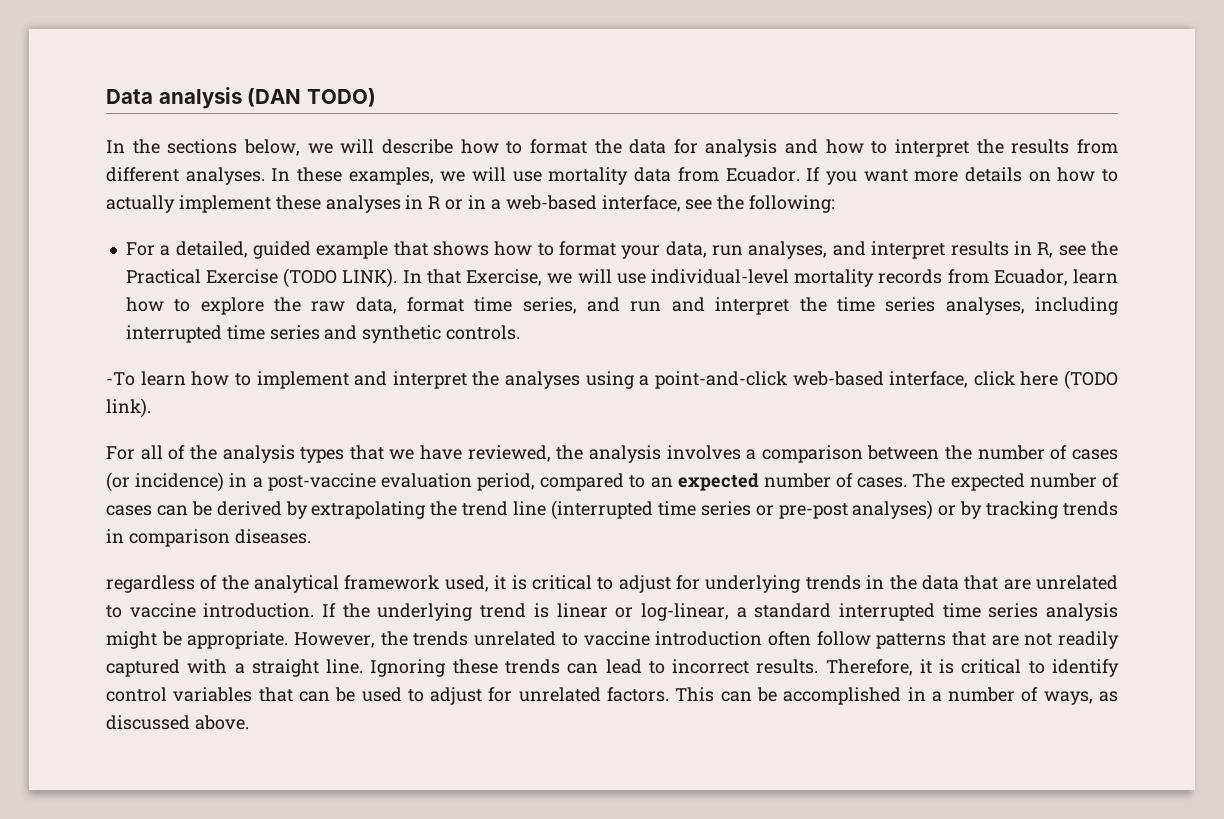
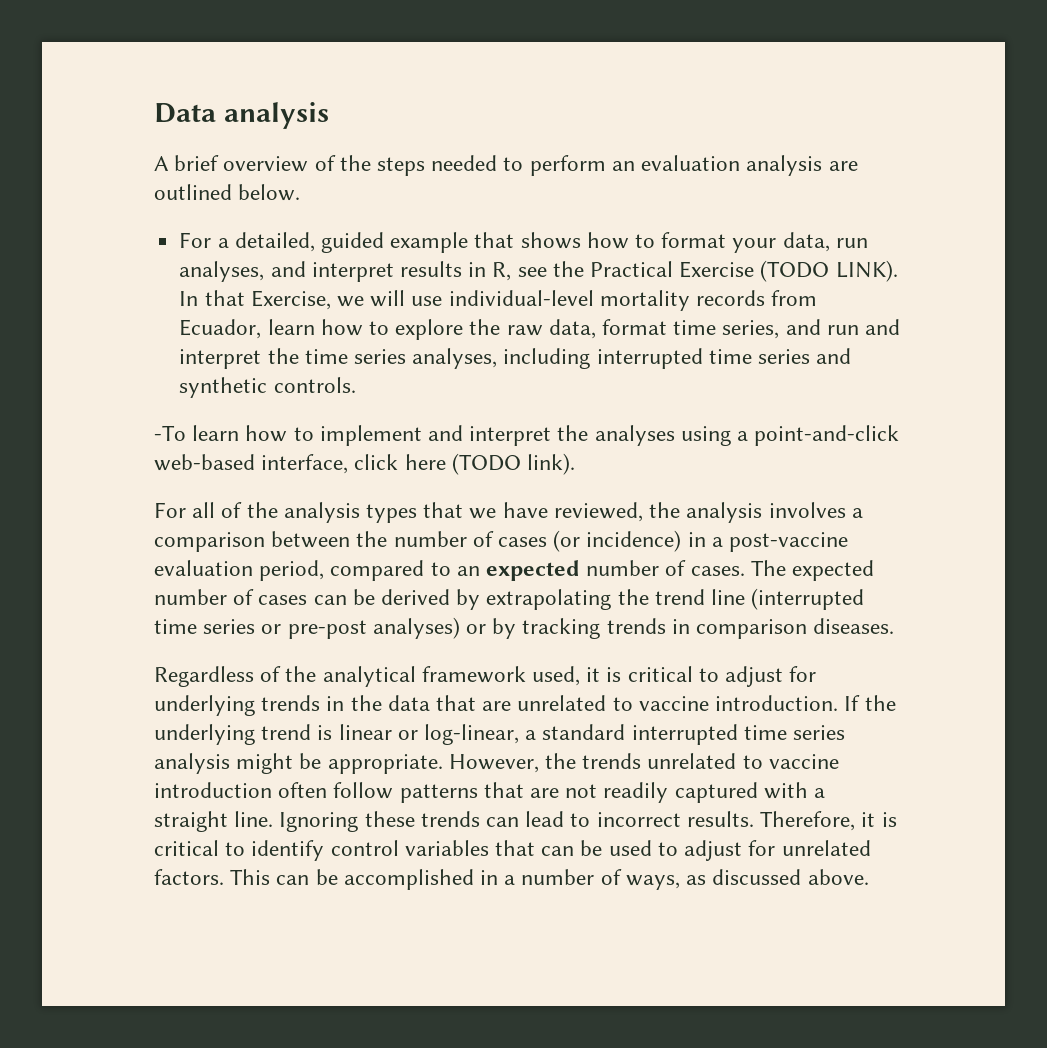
[247,88,376,107] [106,139,1118,157] [106,167,1119,185] [106,195,836,213] (DAN TODO) // In the sections below, we will describe how to format the data for analysis and how to interpret the results from different analyses. In these examples, we will use mortality data from Ecuador. If you want more details on how to actually implement these analyses in R or in a web-based interface, see the following: -> [154,155,858,176] [154,184,301,201] // A brief overview of the steps needed to perform an evaluation analysis are outlined below.
[106,575,195,593] regardless -> [154,666,254,687] Regardless

